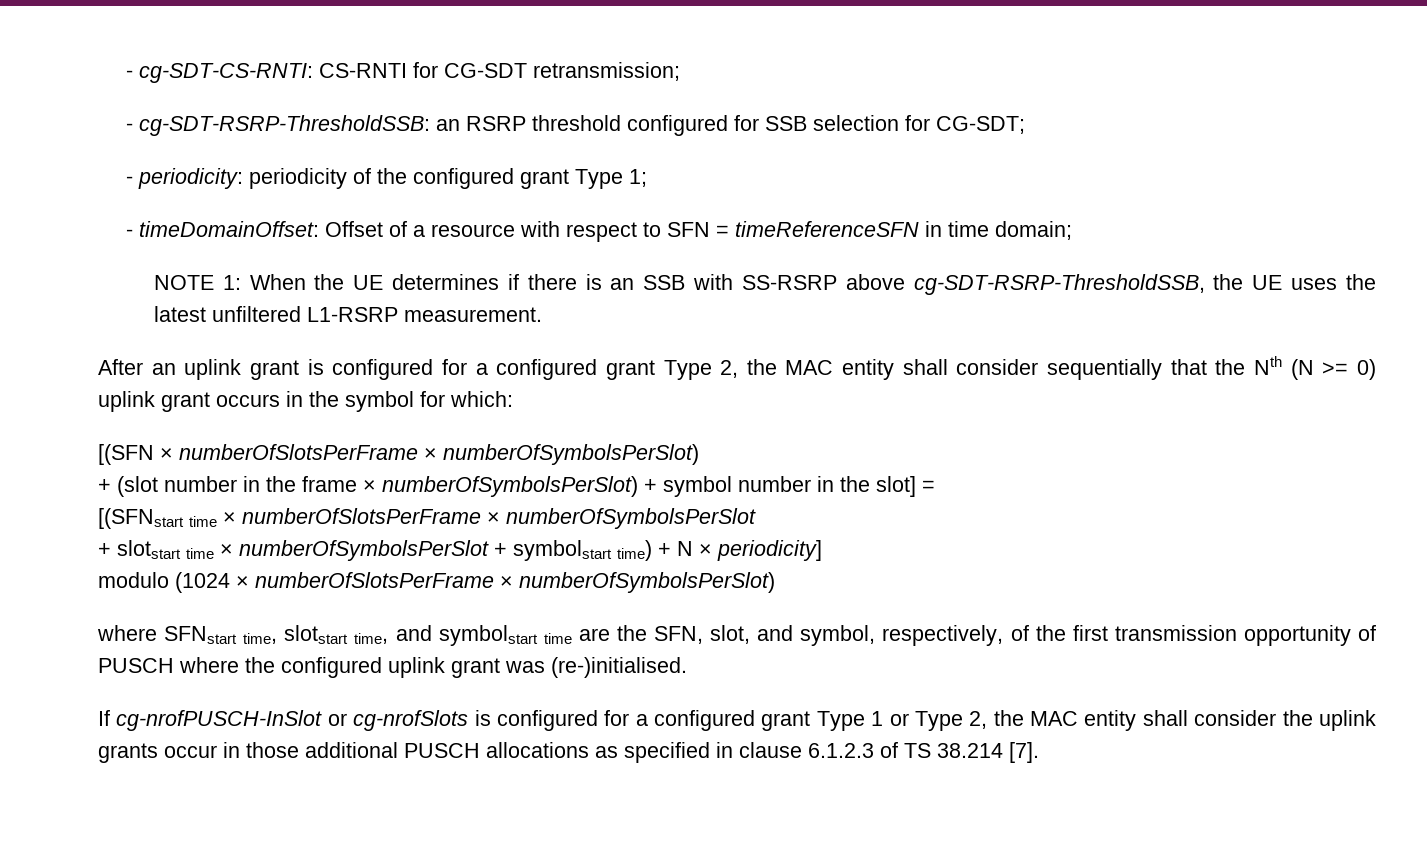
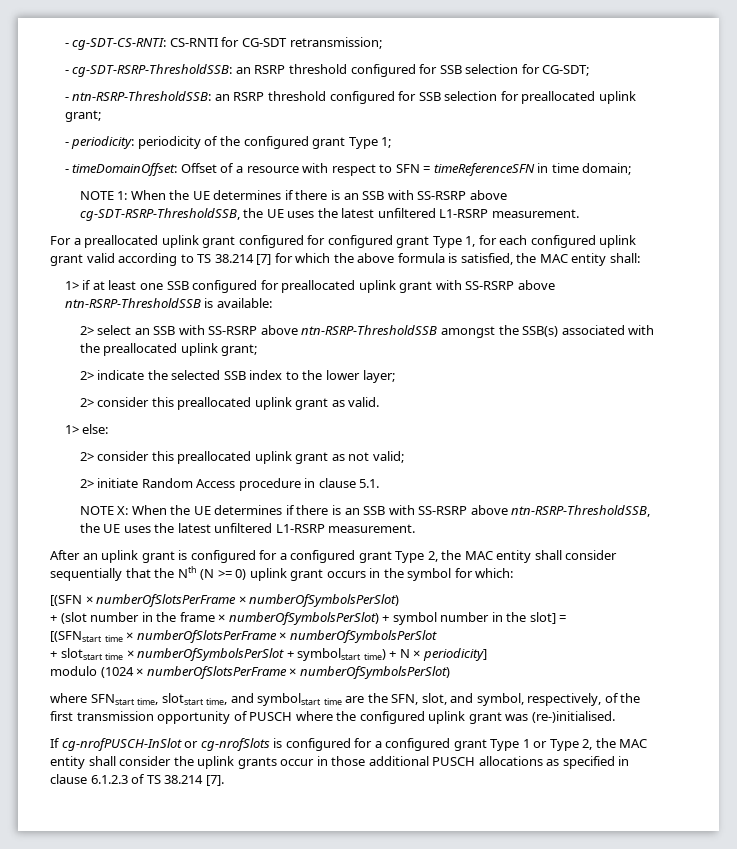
(1025, 125) none -> [64,91,636,104] [64,110,101,122] // - ntn-RSRP-ThresholdSSB: an RSRP threshold configured for SSB selection for preallocated uplink grant;
(542, 314) none -> [50,235,637,248] [50,253,640,266] [64,280,555,293] [64,298,272,308] [79,325,655,338] [79,343,258,356] [79,370,395,383] [79,397,380,410] [64,424,109,434] [79,451,404,464] [79,478,380,491] [79,505,651,517] [79,523,416,533] // For a preallocated uplink grant configured for configured grant Type 1, for each configured uplink grant valid according to TS 38.214 [7] for which the above formula is satisfied, the MAC entity shall: // 1> if at least one SSB configured for preallocated uplink grant with SS-RSRP above ntn-RSRP-ThresholdSSB is available: // 2> select an SSB with SS-RSRP above ntn-RSRP-ThresholdSSB amongst the SSB(s) associated with the preallocated uplink grant; // 2> indicate the selected SSB index to the lower layer; // 2> consider this preallocated uplink grant as valid. // 1> else: // 2> consider this preallocated uplink grant as not valid; // 2> initiate Random Access procedure in clause 5.1. // NOTE X: When the UE determines if there is an SSB with SS-RSRP above ntn-RSRP-ThresholdSSB, the UE uses the latest unfiltered L1-RSRP measurement.

